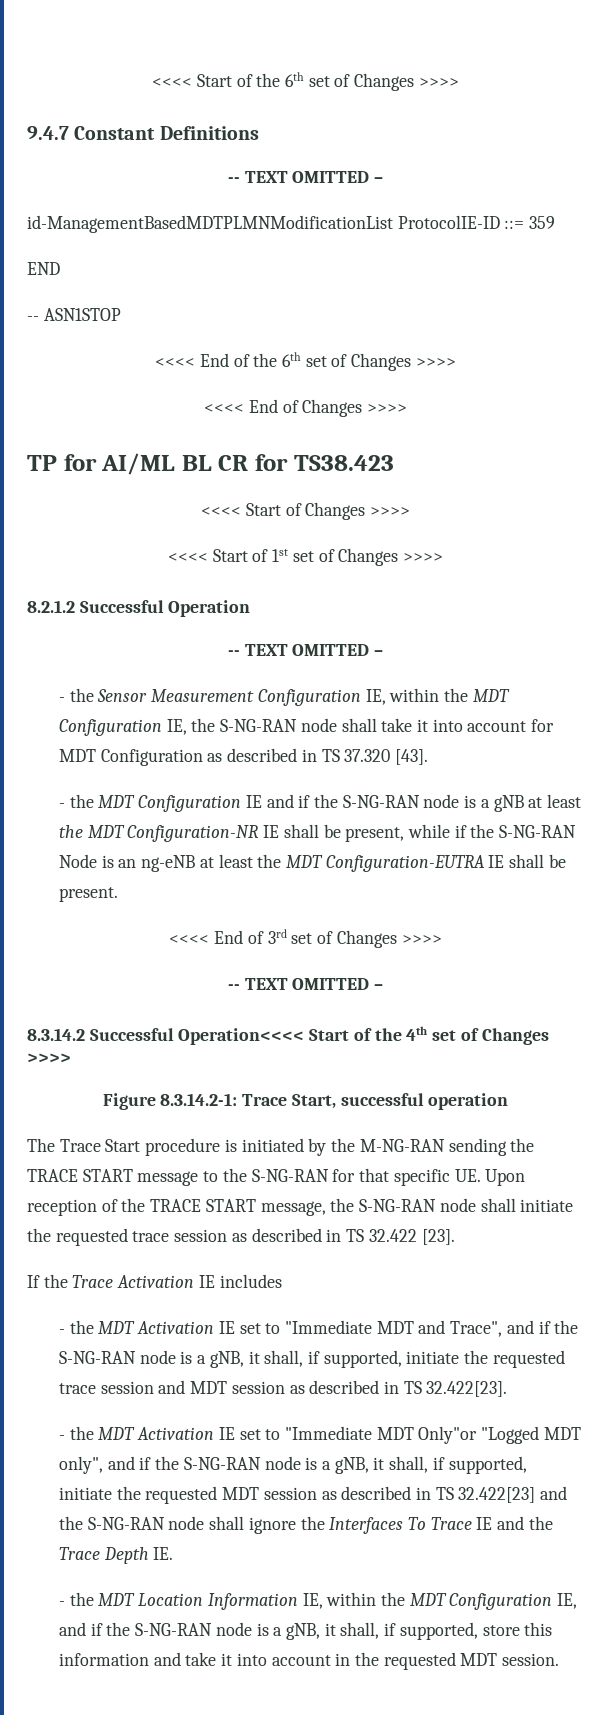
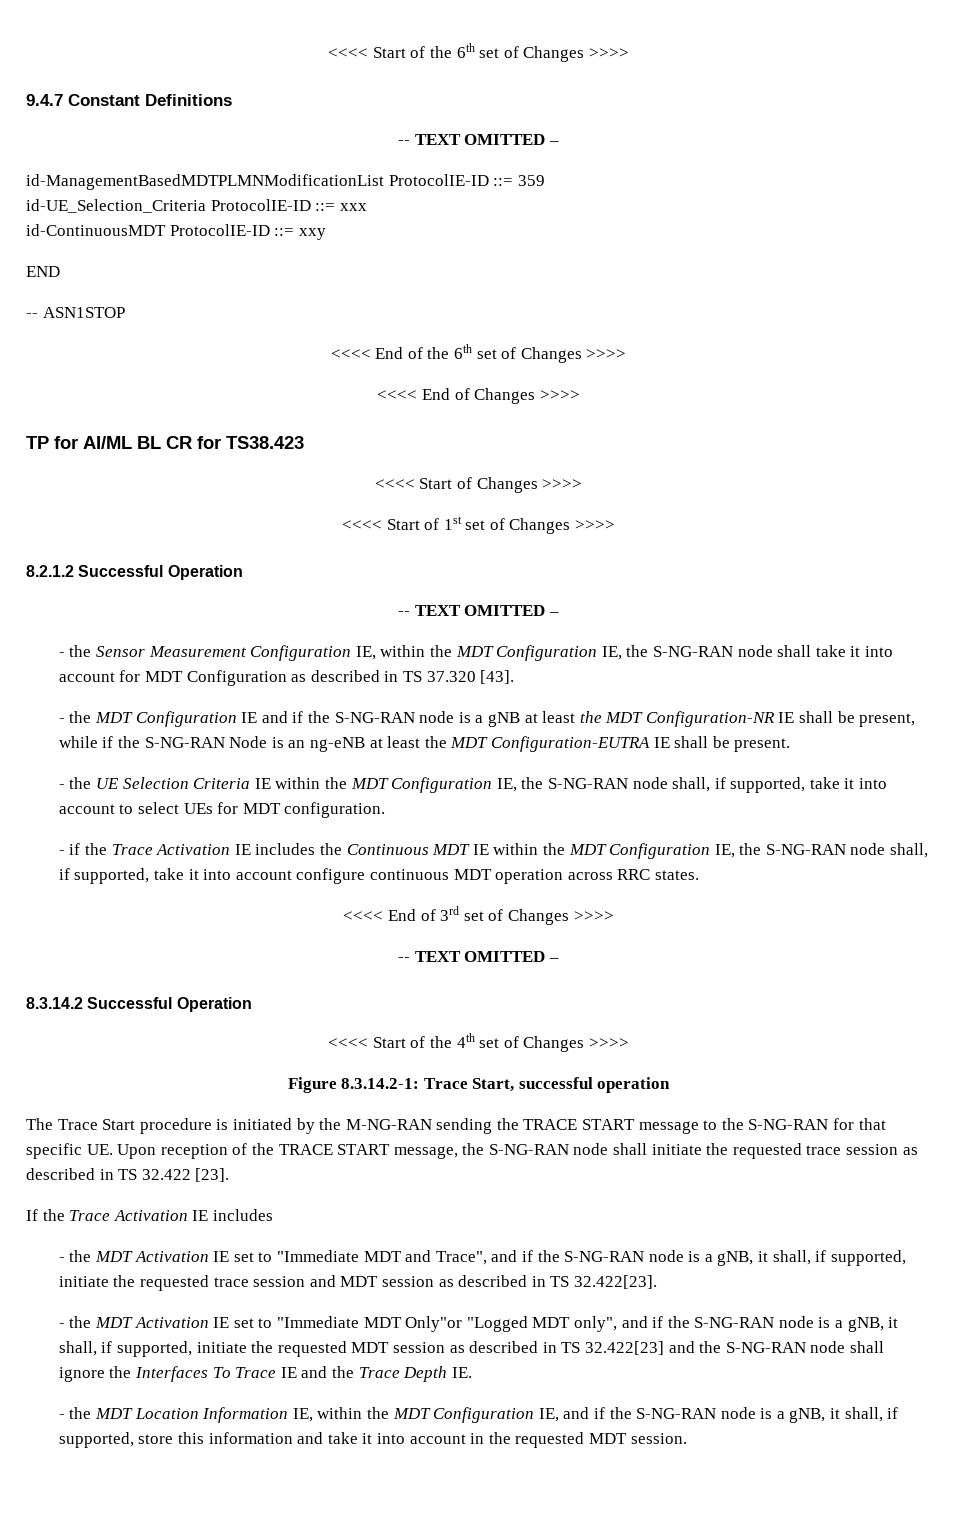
(556, 222) none -> [26,199,367,213] [26,224,326,240] // id-UE_Selection_Criteria ProtocolIE-ID ::= xxx // id-ContinuousMDT ProtocolIE-ID ::= xxy
(118, 894) none -> [58,777,888,793] [58,802,386,818] [58,843,929,859] [58,868,699,884] // - the UE Selection Criteria IE within the MDT Configuration IE, the S-NG-RAN node shall, if supported, take it into account to select UEs for MDT configuration. // - if the Trace Activation IE includes the Continuous MDT IE within the MDT Configuration IE, the S-NG-RAN node shall, if supported, take it into account configure continuous MDT operation across RRC states.
[178,1028,305,1045] Operation<<<< -> [176,997,252,1012] [328,1038,369,1048] Operation // <<<<

